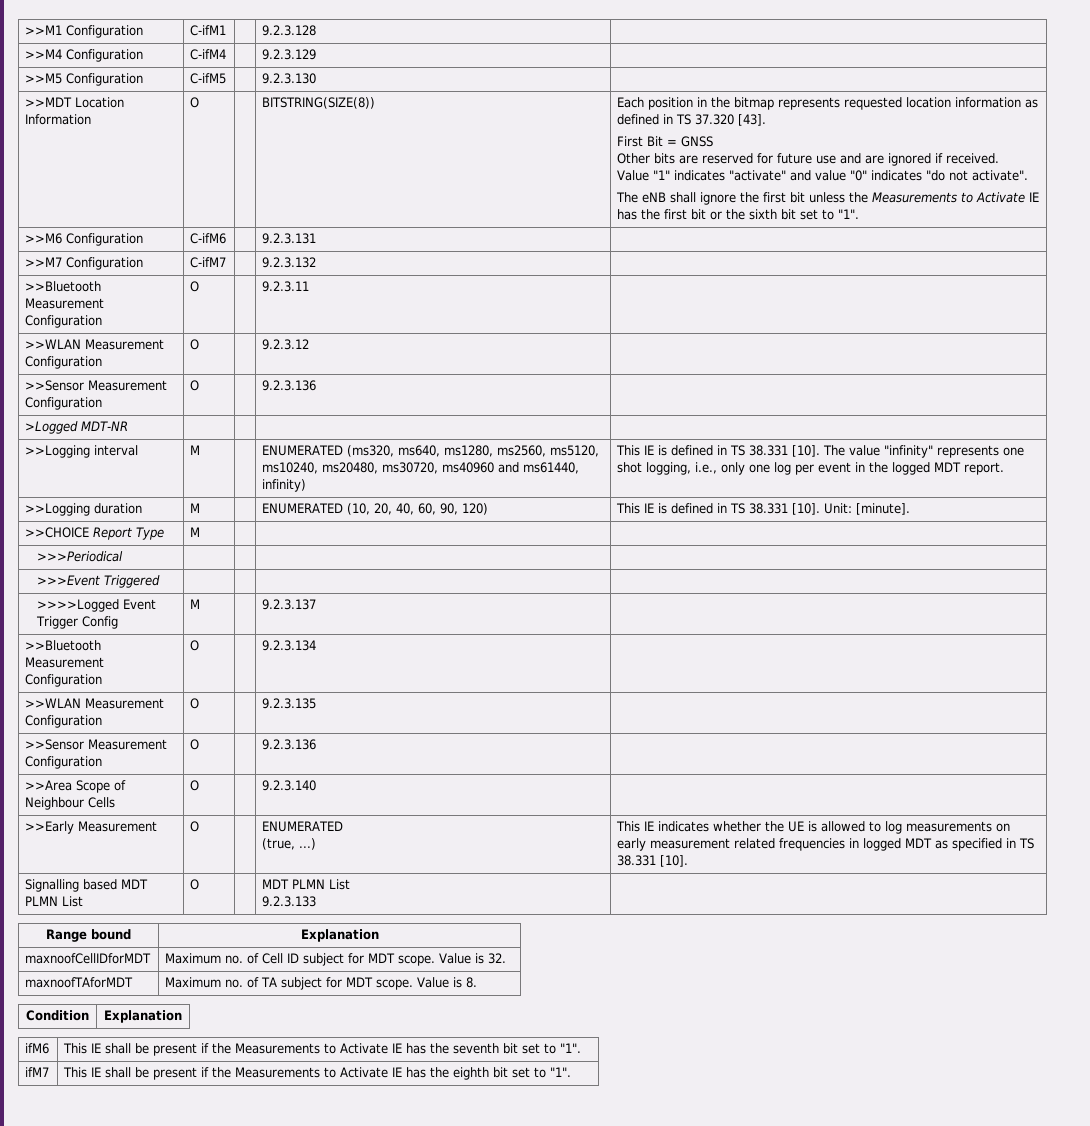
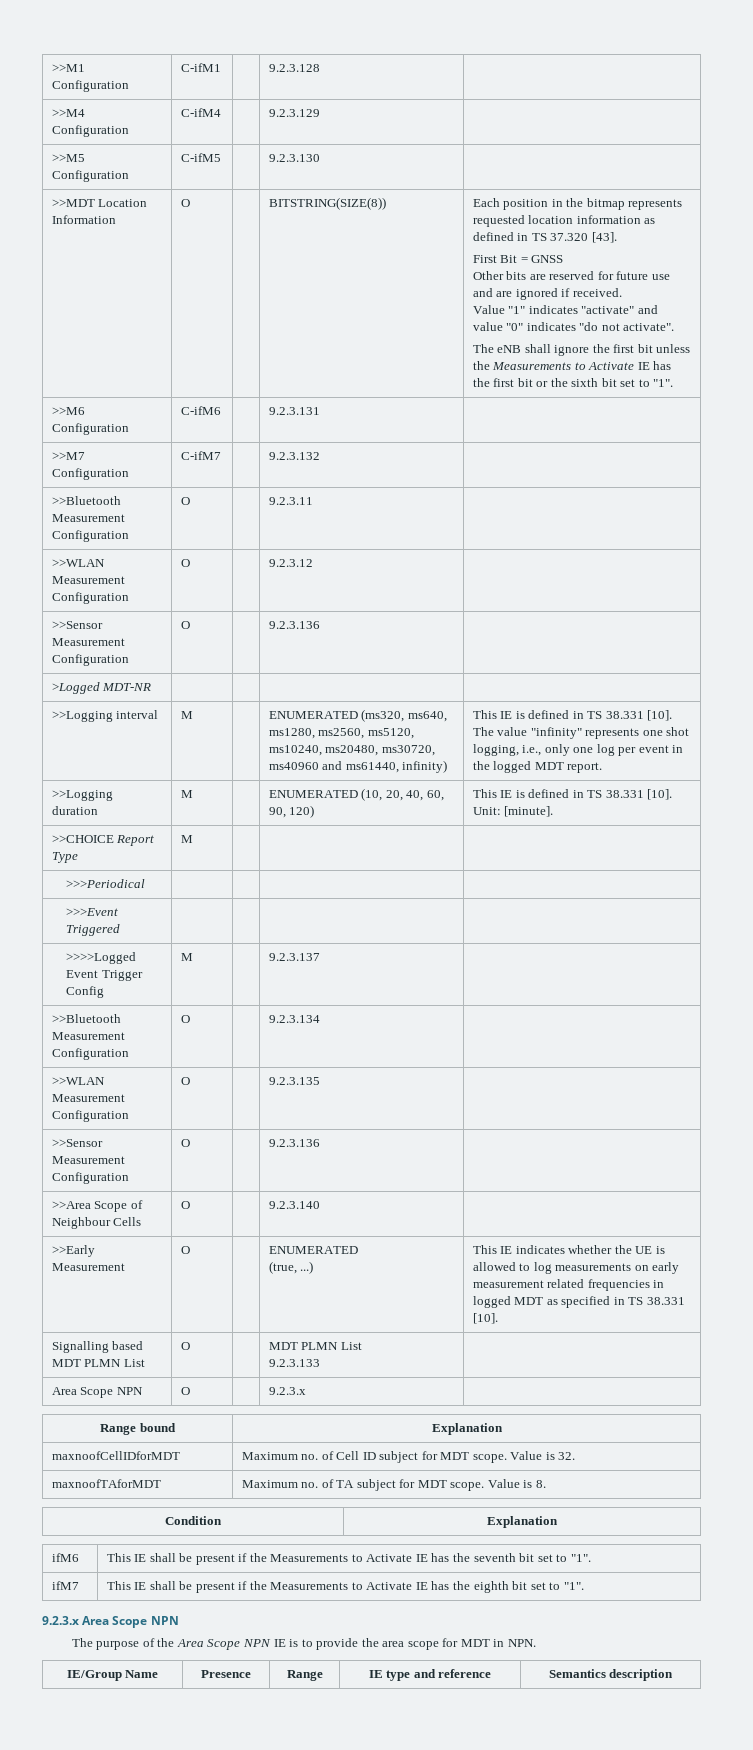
(317, 901) none -> [51,1387,143,1398] [180,1387,190,1395] [268,1387,306,1395] // Area Scope NPN | O | | 9.2.3.x |
(572, 1072) none -> [42,1616,179,1628] [71,1638,536,1650] [66,1670,159,1681] [201,1670,251,1678] [286,1670,323,1681] [368,1669,492,1681] [548,1669,674,1681] // 9.2.3.x Area Scope NPN // The purpose of the Area Scope NPN IE is to provide the area scope for MDT in NPN. // IE/Group Name | Presence | Range | IE type and reference | Semantics description

